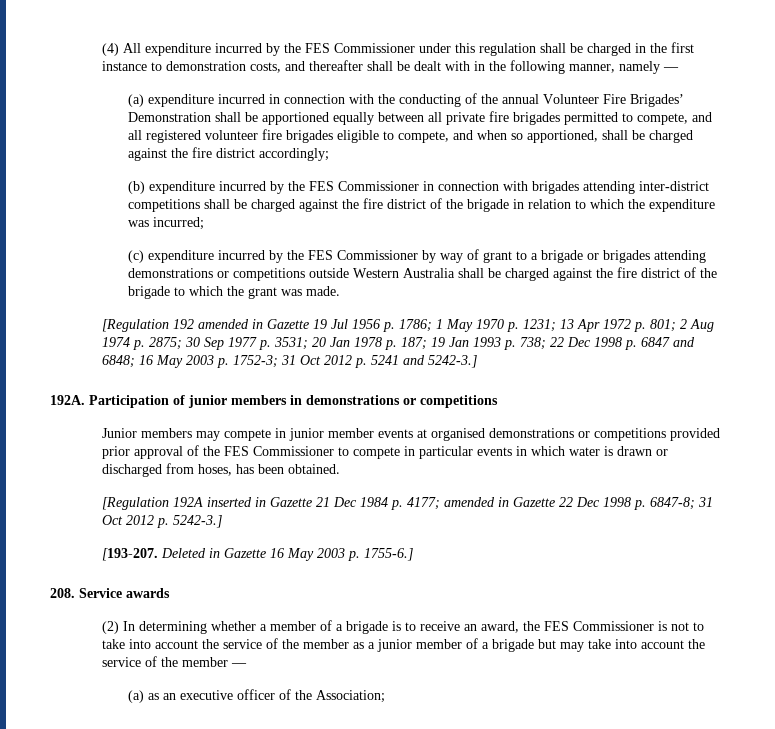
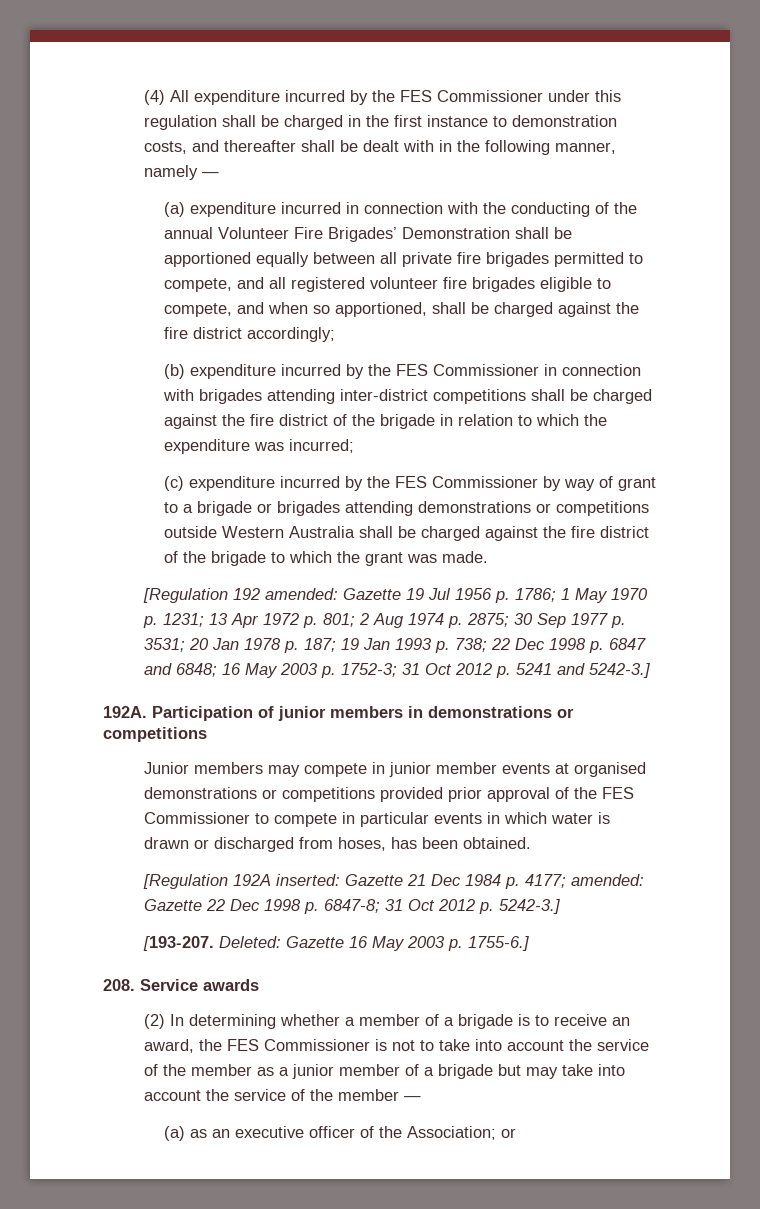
[197,319,263,329] amended in -> [264,588,338,600] amended:
[206,497,266,507] inserted in -> [275,874,340,886] inserted:
[443,497,509,507] amended in -> [570,874,644,886] amended:
[160,548,220,558] Deleted in -> [218,936,281,948] Deleted:
(385, 696) none -> [501,1128,517,1138] or

